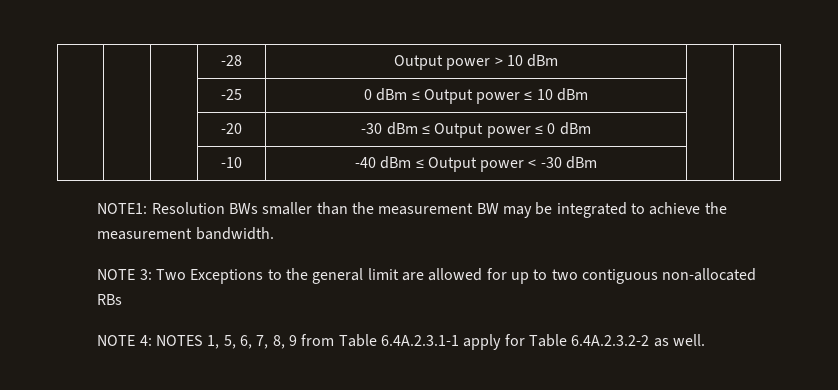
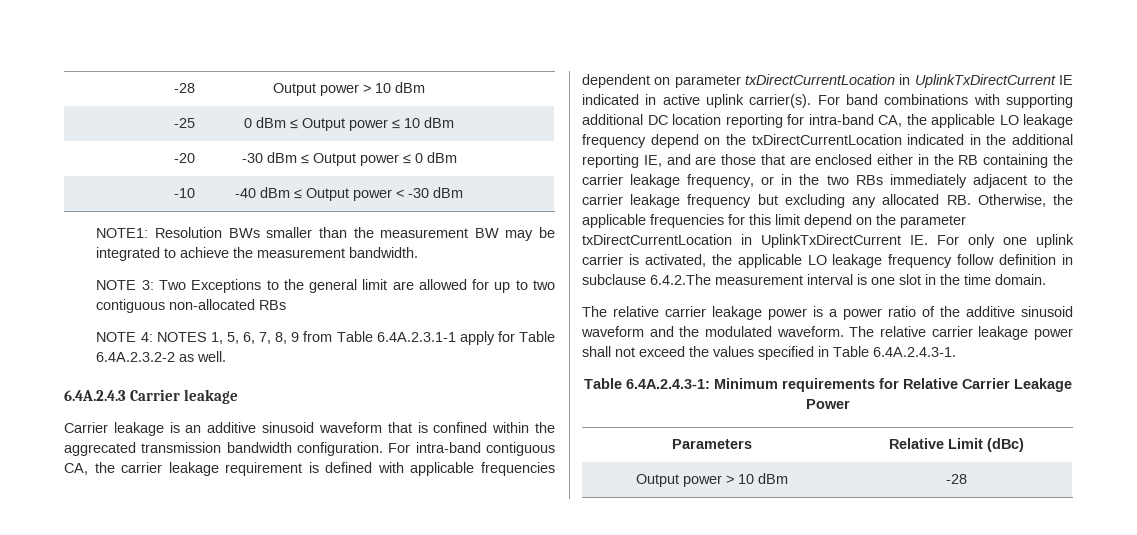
(705, 340) none -> [64,389,238,404] [64,422,555,436] [64,442,555,456] [64,462,555,476] [582,74,1073,88] [582,94,1073,108] [582,114,1073,128] [582,134,1073,148] [582,154,1073,168] [582,174,1073,188] [582,194,1073,208] [582,214,966,228] [582,234,1074,248] [582,254,1073,268] [582,274,1046,285] [582,306,1073,320] [581,326,1073,340] [582,346,956,360] [583,378,1072,392] [805,399,850,409] [671,439,752,449] [889,438,1024,452] [635,473,788,487] [946,474,967,484] // 6.4A.2.4.3 Carrier leakage // Carrier leakage is an additive sinusoid waveform that is confined within the aggrecated transmission bandwidth configuration. For intra-band contiguous CA, the carrier leakage requirement is defined with applicable frequencies dependent on parameter txDirectCurrentLocation in UplinkTxDirectCurrent IE indicated in active uplink carrier(s). For band combinations with supporting additional DC location reporting for intra-band CA, the applicable LO leakage frequency depend on the txDirectCurrentLocation indicated in the additional reporting IE, and are those that are enclosed either in the RB containing the carrier leakage frequency, or in the two RBs immediately adjacent to the carrier leakage frequency but excluding any allocated RB. Otherwise, the applicable frequencies for this limit depend on the parameter txDirectCurrentLocation in UplinkTxDirectCurrent IE. For only one uplink carrier is activated, the applicable LO leakage frequency follow definition in subclause 6.4.2.The measurement interval is one slot in the time domain. // The relative carrier leakage power is a power ratio of the additive sinusoid waveform and the modulated waveform. The relative carrier leakage power shall not exceed the values specified in Table 6.4A.2.4.3-1. // Table 6.4A.2.4.3-1: Minimum requirements for Relative Carrier Leakage Power // Parameters | Relative Limit (dBc) // Output power > 10 dBm | -28

